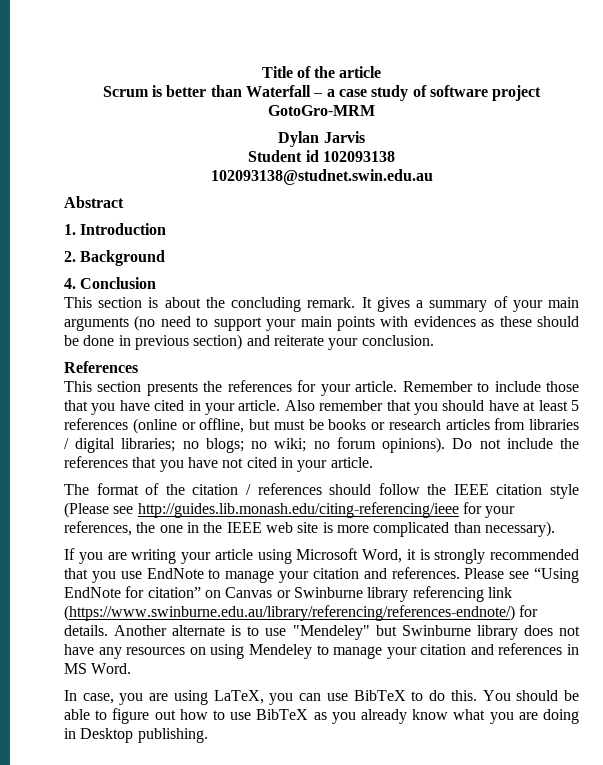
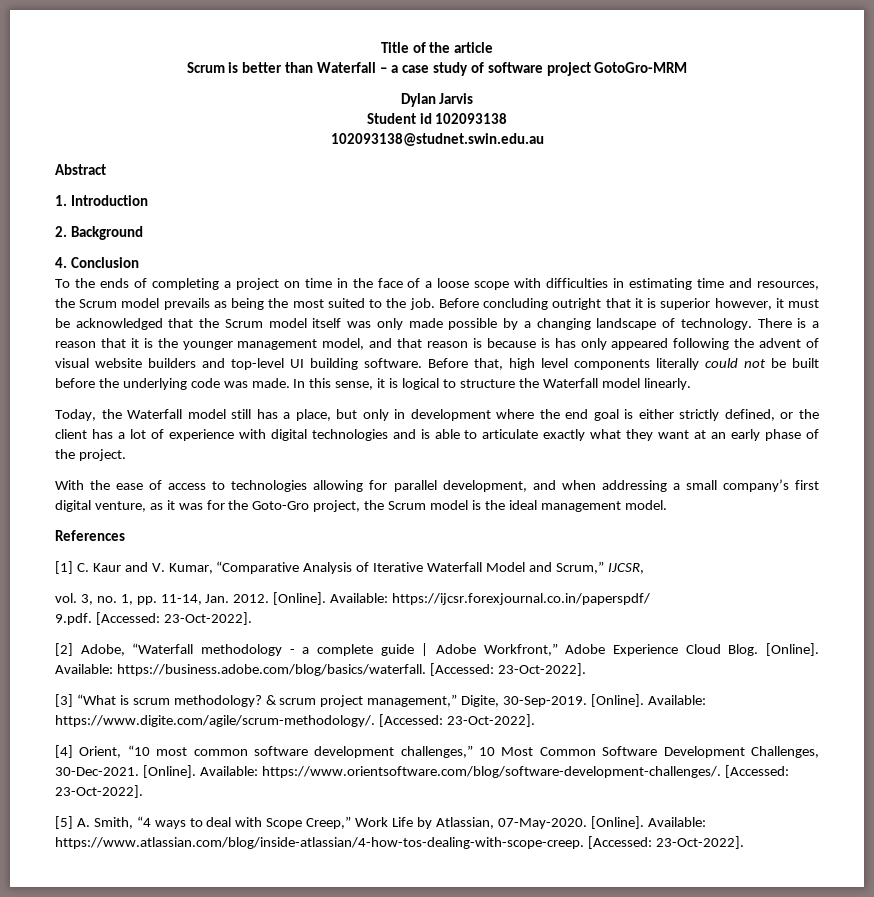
[64,296,579,312] [64,315,580,331] [64,334,434,350] [64,361,138,373] [64,380,579,396] [64,400,579,415] [64,418,579,434] [64,437,579,453] [64,456,373,472] [64,483,579,499] [64,502,516,518] [64,521,555,537] [64,548,579,564] [64,567,579,583] [64,586,512,602] [64,605,539,621] [64,625,580,640] [64,643,579,659] [64,663,132,674] [64,690,580,705] [64,708,579,724] [64,728,208,743] This section is about the concluding remark. It gives a summary of your main arguments (no need to support your main points with evidences as these should be done in previous section) and reiterate your conclusion. // References // This section presents the references for your article. Remember to include those that you have cited in your article. Also remember that you should have at least 5 references (online or offline, but must be books or research articles from libraries / digital libraries; no blogs; no wiki; no forum opinions). Do not include the references that you have not cited in your article. // The format of the citation / references should follow the IEEE citation style (Please see http://guides.lib.monash.edu/citing-referencing/ieee for your references, the one in the IEEE web site is more complicated than necessary). // If you are writing your article using Microsoft Word, it is strongly recommended that you use EndNote to manage your citation and references. Please see “Using EndNote for citation” on Canvas or Swinburne library referencing link (https://www.swinburne.edu.au/library/referencing/references-endnote/) for details. Another alternate is to use "Mendeley" but Swinburne library does not have any resources on using Mendeley to manage your citation and references in MS Word. // In case, you are using LaTeX, you can use BibTeX to do this. You should be able to figure out how to use BibTeX as you already know what you are doing in Desktop publishing. -> [55,278,820,290] [55,298,819,310] [55,318,819,330] [55,338,819,350] [55,358,819,370] [55,378,691,390] [55,409,819,421] [55,429,820,441] [55,449,126,461] [55,479,819,492] [55,500,667,512] [55,530,125,541] [55,561,644,574] [55,592,651,605] [55,612,252,625] [55,643,819,656] [55,663,586,676] [55,694,706,707] [55,714,535,727] [55,745,819,758] [55,765,789,778] [55,785,143,798] [55,816,706,829] [55,836,744,849] To the ends of completing a project on time in the face of a loose scope with difficulties in estimating time and resources, the Scrum model prevails as being the most suited to the job. Before concluding outright that it is superior however, it must be acknowledged that the Scrum model itself was only made possible by a changing landscape of technology. There is a reason that it is the younger management model, and that reason is because is has only appeared following the advent of visual website builders and top-level UI building software. Before that, high level components literally could not be built before the underlying code was made. In this sense, it is logical to structure the Waterfall model linearly. // Today, the Waterfall model still has a place, but only in development where the end goal is either strictly defined, or the client has a lot of experience with digital technologies and is able to articulate exactly what they want at an early phase of the project. // With the ease of access to technologies allowing for parallel development, and when addressing a small company’s first digital venture, as it was for the Goto-Gro project, the Scrum model is the ideal management model. // References // [1] C. Kaur and V. Kumar, “Comparative Analysis of Iterative Waterfall Model and Scrum,” IJCSR, // vol. 3, no. 1, pp. 11-14, Jan. 2012. [Online]. Available: https://ijcsr.forexjournal.co.in/paperspdf/ // 9.pdf. [Accessed: 23-Oct-2022]. // [2] Adobe, “Waterfall methodology - a complete guide | Adobe Workfront,” Adobe Experience Cloud Blog. [Online]. Available: https://business.adobe.com/blog/basics/waterfall. [Accessed: 23-Oct-2022]. // [3] “What is scrum methodology? & scrum project management,” Digite, 30-Sep-2019. [Online]. Available: https://www.digite.com/agile/scrum-methodology/. [Accessed: 23-Oct-2022]. // [4] Orient, “10 most common software development challenges,” 10 Most Common Software Development Challenges, 30-Dec-2021. [Online]. Available: https://www.orientsoftware.com/blog/software-development-challenges/. [Accessed: 23-Oct-2022]. // [5] A. Smith, “4 ways to deal with Scope Creep,” Work Life by Atlassian, 07-May-2020. [Online]. Available: https://www.atlassian.com/blog/inside-atlassian/4-how-tos-dealing-with-scope-creep. [Accessed: 23-Oct-2022].

